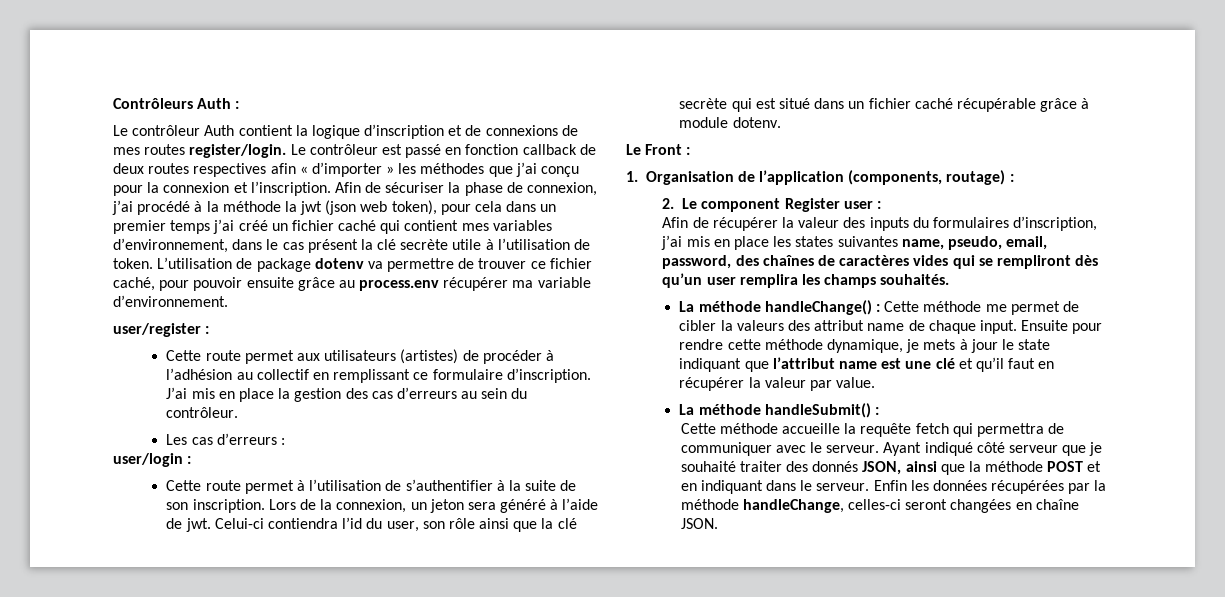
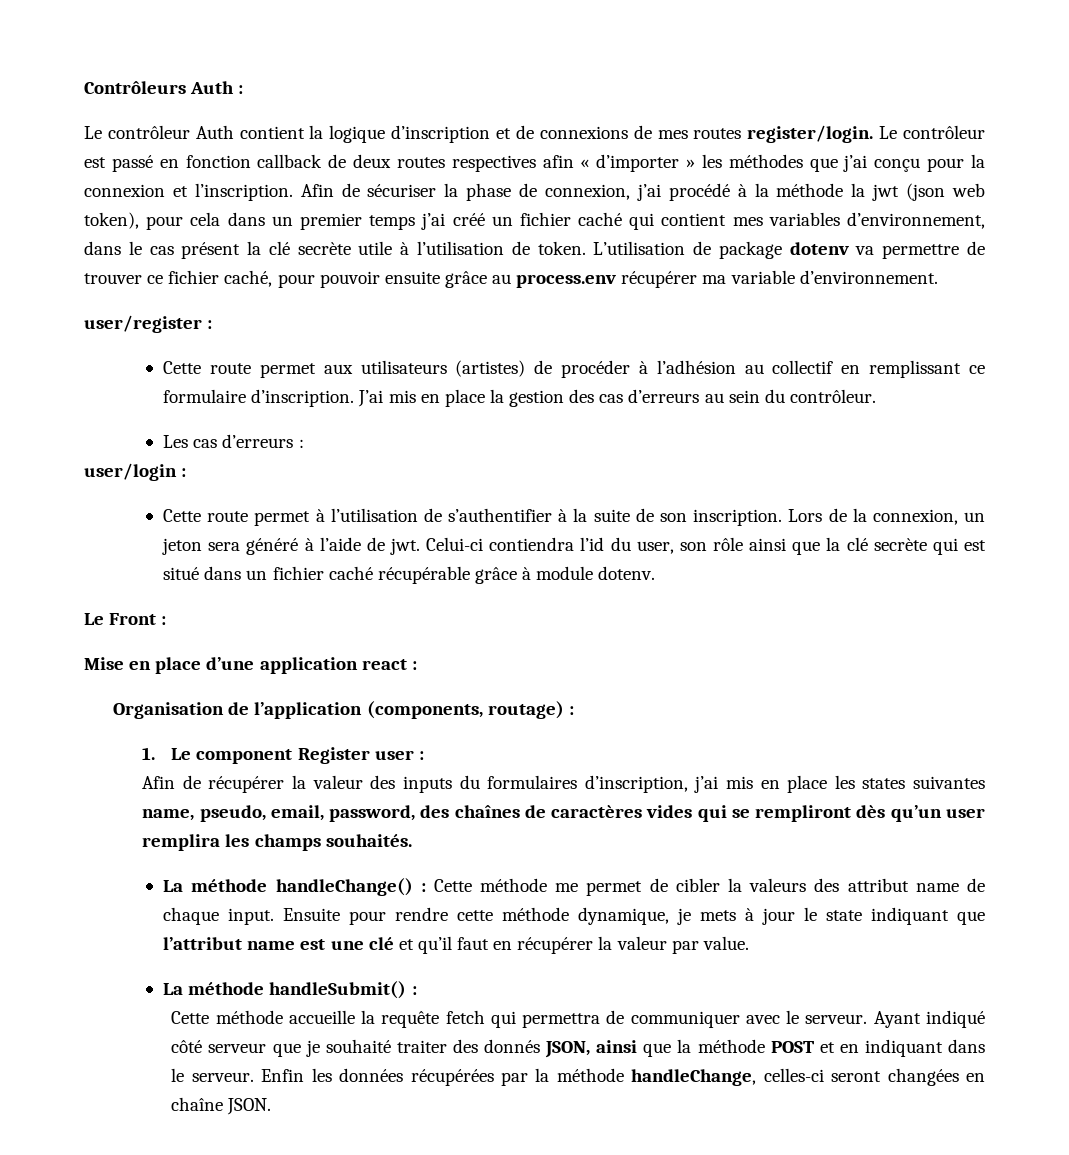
[626,171,638,182] 1. -> [84,657,417,674] Mise en place d’une application react : //
[662,198,675,209] 2. -> [142,747,156,760] 1.

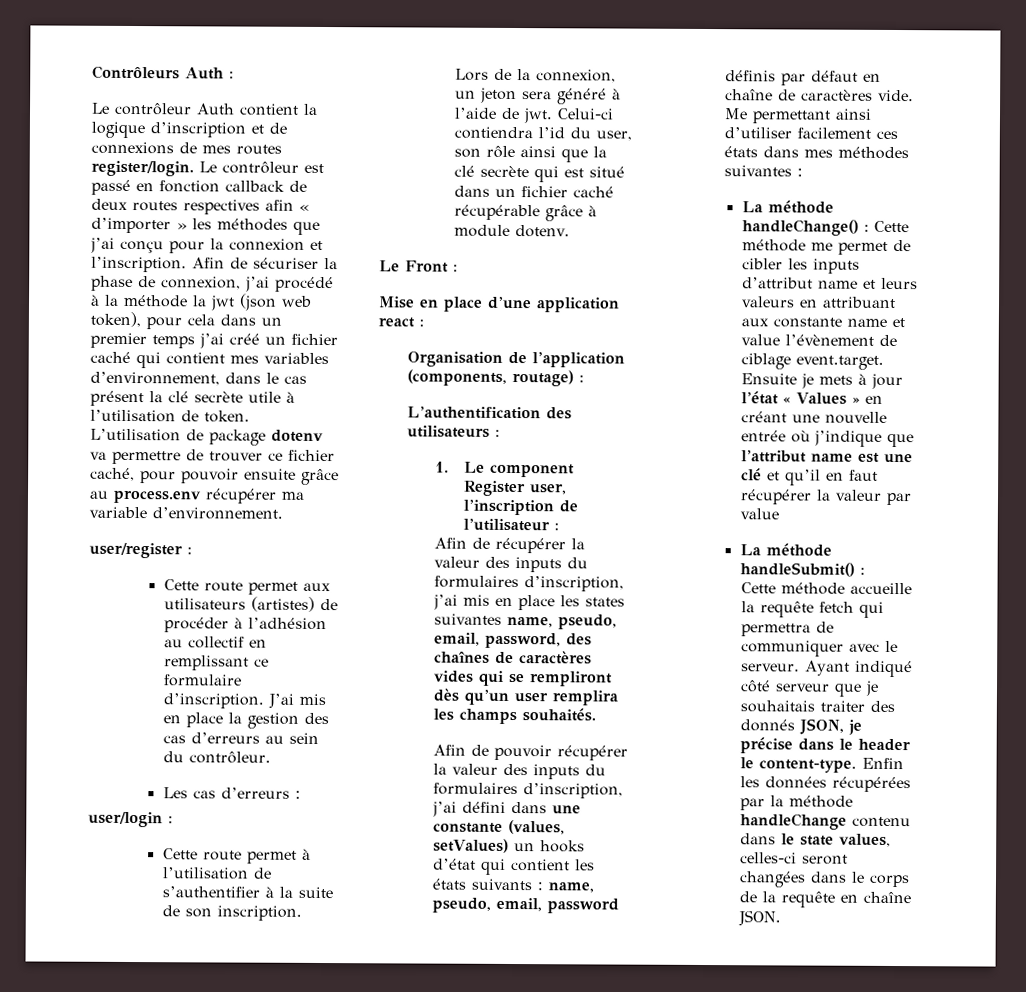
(574, 710) none -> [406,406,572,420] [406,425,500,438] // L’authentification des utilisateurs :
[374,750,414,760] user -> [529,483,567,495] [462,499,578,516] [462,518,550,532] user, l’inscription de l’utilisateur
(412, 840) none -> [433,744,629,761] [433,763,607,780] [433,782,624,799] [432,801,582,817] [433,819,566,835] [433,838,586,853] [433,858,596,875] [432,878,595,893] [432,897,620,914] [725,70,882,86] [725,89,915,102] [724,108,873,124] [724,127,899,140] [724,146,910,160] [724,165,804,177] // Afin de pouvoir récupérer la valeur des inputs du formulaires d’inscription, j’ai défini dans une constante (values, setValues) un hooks d’état qui contient les états suivants : name, pseudo, email, password définis par défaut en chaîne de caractères vide. Me permettant ainsi d’utiliser facilement ces états dans mes méthodes suivantes :
[728,878,985,892] [163,907,950,925] la valeurs des attribut name de chaque input. Ensuite pour rendre cette méthode dynamique, je mets à jour le state indiquant -> [787,258,860,274] [741,277,918,290] [740,296,896,308] [740,317,905,328] [740,334,897,347] [740,353,884,370] [740,373,903,390] [740,391,883,405] [740,411,887,424] [740,430,882,447] les inputs d’attribut name et leurs valeurs en attribuant aux constante name et value l’évènement de ciblage event.target. Ensuite je mets à jour l’état « Values » en créant une nouvelle entrée où j’indique
[457,937,513,950] faut en -> [825,469,878,481] en faut
[702,936,749,950] value. -> [739,508,779,520] value
[325,1039,391,1053] souhaité -> [739,700,815,713] souhaitais
[596,1039,985,1057] [171,1068,254,1082] ainsi que la méthode POST et en indiquant dans le serveur. -> [847,719,862,735] [739,737,911,754] [739,757,857,773] je précise dans le header le content-type.
[631,1068,959,1086] handleChange, celles-ci seront changées -> [739,813,911,830] [739,833,891,847] [739,852,848,865] [738,871,910,888] [738,891,835,908] handleChange contenu dans le state values, celles-ci seront changées dans le corps de la requête

